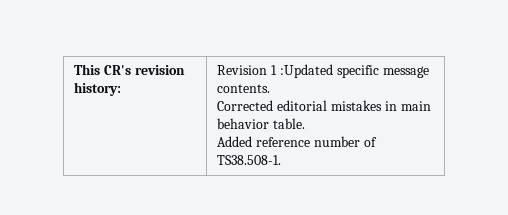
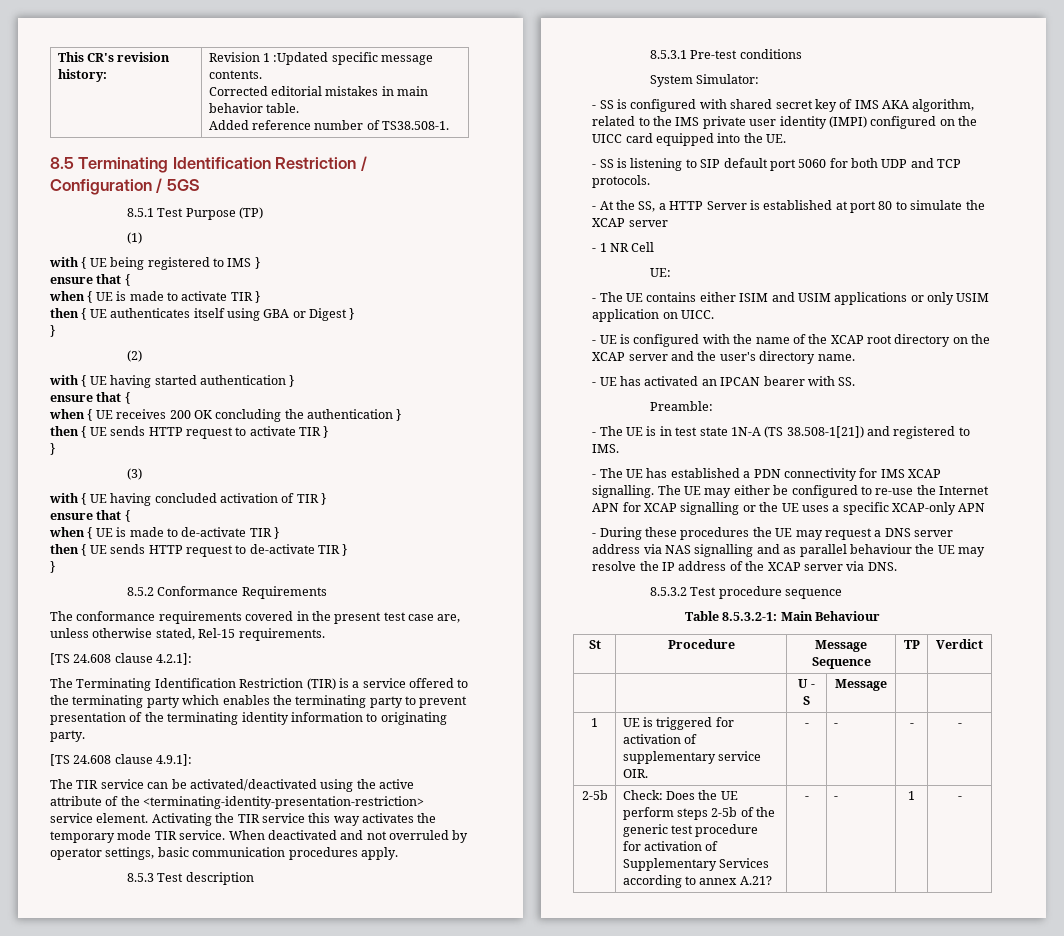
(282, 160) none -> [50,156,367,173] [50,178,200,195] [127,207,264,220] [127,232,143,244] [49,257,260,270] [50,274,130,286] [49,291,260,303] [50,308,355,321] [50,325,55,337] [127,350,143,362] [49,375,295,388] [50,392,130,404] [49,409,402,422] [50,426,329,439] [50,443,55,455] [127,468,143,480] [49,493,326,506] [50,510,130,522] [49,527,279,539] [50,544,348,557] [50,561,55,573] [127,586,327,599] [50,611,461,624] [50,628,325,641] [50,653,193,665] [50,678,469,691] [50,695,468,708] [50,712,447,725] [50,730,85,742] [50,754,193,766] [50,779,414,792] [50,796,425,809] [50,813,437,826] [50,830,469,843] [50,847,398,860] [127,872,254,885] [650,49,802,59] [650,74,760,87] [592,99,975,112] [592,116,978,129] [592,133,787,146] [592,158,962,171] [592,175,651,188] [592,200,985,213] [592,218,668,227] [592,242,655,252] [650,268,672,277] [592,292,990,305] [592,309,715,322] [592,334,991,347] [592,351,855,364] [592,376,856,386] [650,401,714,411] [592,426,970,439] [592,444,620,453] [592,468,942,481] [592,485,990,498] [592,502,986,515] [592,527,954,540] [592,544,986,557] [592,561,897,571] [650,586,843,599] [684,611,881,621] [588,640,601,649] [667,639,735,649] [815,640,867,652] [811,657,871,669] [903,640,920,649] [936,639,983,649] [798,679,815,688] [803,696,810,705] [835,679,887,691] [591,718,598,727] [622,717,734,730] [622,734,698,744] [622,751,762,764] [622,769,648,778] [804,723,809,727] [833,723,838,727] [909,723,914,727] [957,723,962,727] [581,790,608,800] [622,790,738,800] [622,807,776,820] [622,824,759,837] [622,841,719,851] [622,858,770,871] [622,875,772,888] [804,796,809,800] [833,796,838,800] [908,791,915,800] [957,796,962,800] // 8.5 Terminating Identification Restriction / Configuration / 5GS // 8.5.1 Test Purpose (TP) // (1) // with { UE being registered to IMS } // ensure that { // when { UE is made to activate TIR } // then { UE authenticates itself using GBA or Digest } // } // (2) // with { UE having started authentication } // ensure that { // when { UE receives 200 OK concluding the authentication } // then { UE sends HTTP request to activate TIR } // } // (3) // with { UE having concluded activation of TIR } // ensure that { // when { UE is made to de-activate TIR } // then { UE sends HTTP request to de-activate TIR } // } // 8.5.2 Conformance Requirements // The conformance requirements covered in the present test case are, unless otherwise stated, Rel-15 requirements. // [TS 24.608 clause 4.2.1]: // The Terminating Identification Restriction (TIR) is a service offered to the terminating party which enables the terminating party to prevent presentation of the terminating identity information to originating party. // [TS 24.608 clause 4.9.1]: // The TIR service can be activated/deactivated using the active attribute of the <terminating-identity-presentation-restriction> service element. Activating the TIR service this way activates the temporary mode TIR service. When deactivated and not overruled by operator settings, basic communication procedures apply. // 8.5.3 Test description // 8.5.3.1 Pre-test conditions // System Simulator: // - SS is configured with shared secret key of IMS AKA algorithm, related to the IMS private user identity (IMPI) configured on the UICC card equipped into the UE. // - SS is listening to SIP default port 5060 for both UDP and TCP protocols. // - At the SS, a HTTP Server is established at port 80 to simulate the XCAP server // - 1 NR Cell // UE: // - The UE contains either ISIM and USIM applications or only USIM application on UICC. // - UE is configured with the name of the XCAP root directory on the XCAP server and the user's directory name. // - UE has activated an IPCAN bearer with SS. // Preamble: // - The UE is in test state 1N-A (TS 38.508-1[21]) and registered to IMS. // - The UE has established a PDN connectivity for IMS XCAP signalling. The UE may either be configured to re-use the Internet APN for XCAP signalling or the UE uses a specific XCAP-only APN // - During these procedures the UE may request a DNS server address via NAS signalling and as parallel behaviour the UE may resolve the IP address of the XCAP server via DNS. // 8.5.3.2 Test procedure sequence // Table 8.5.3.2-1: Main Behaviour // St | Procedure | Message Sequence | TP | Verdict // | | U - S | Message | | // 1 | UE is triggered for activation of supplementary service OIR. | - | - | - | - // 2-5b | Check: Does the UE perform steps 2-5b of the generic test procedure for activation of Supplementary Services according to annex A.21? | - | - | 1 | -

